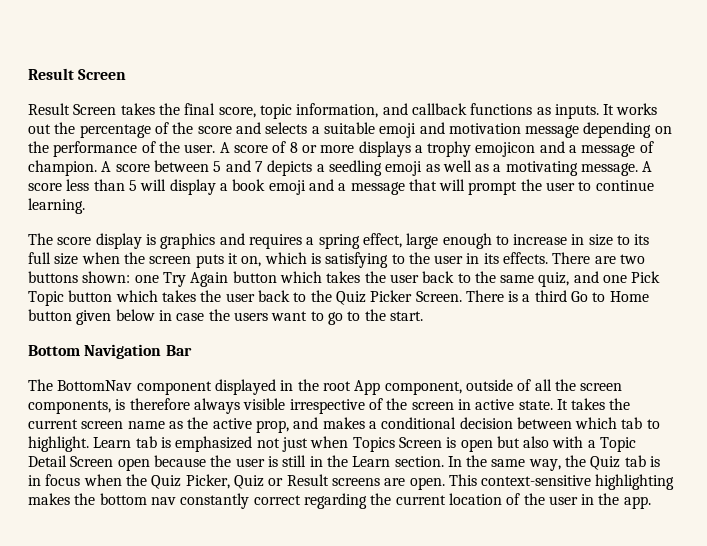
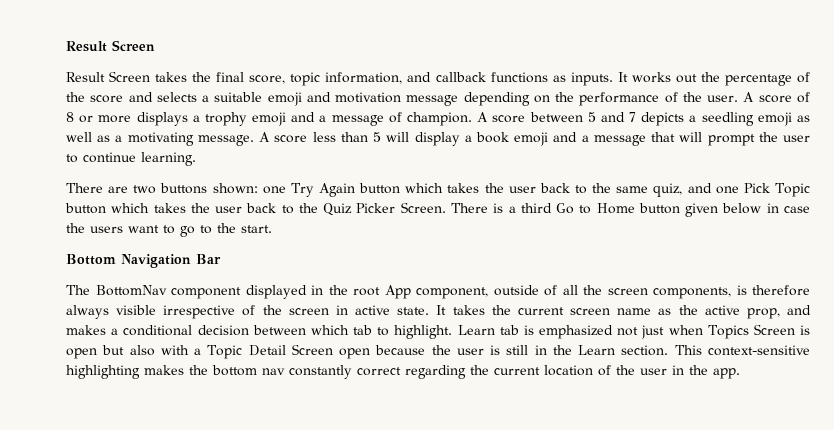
[475,142,536,157] emojicon -> [252,112,287,126] emoji
[28,233,650,249] [28,252,549,268] The score display is graphics and requires a spring effect, large enough to increase in size to its full size when the screen puts it on, which is satisfying to the user in its effects. -> (196, 159) none
[447,455,661,471] [28,474,445,490] In the same way, the Quiz tab is in focus when the Quiz Picker, Quiz or Result screens are open. -> (669, 350) none

